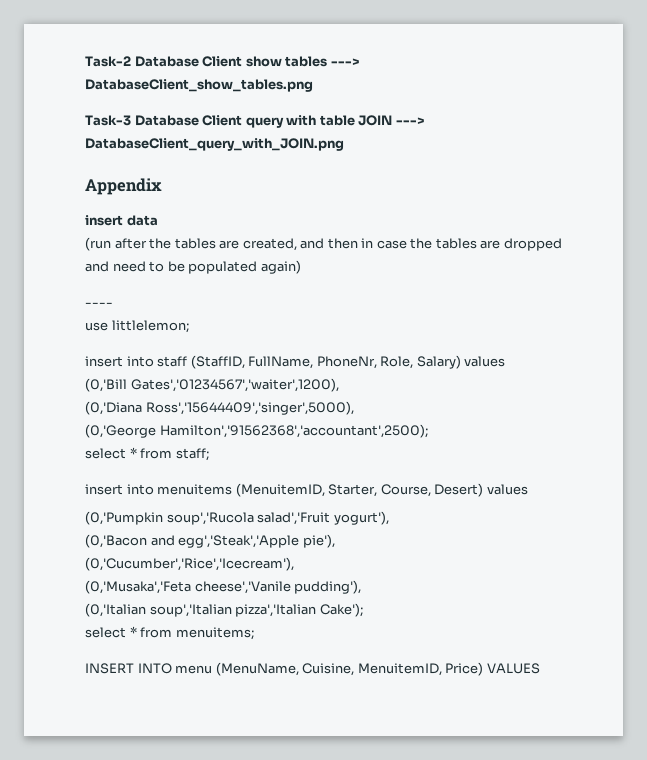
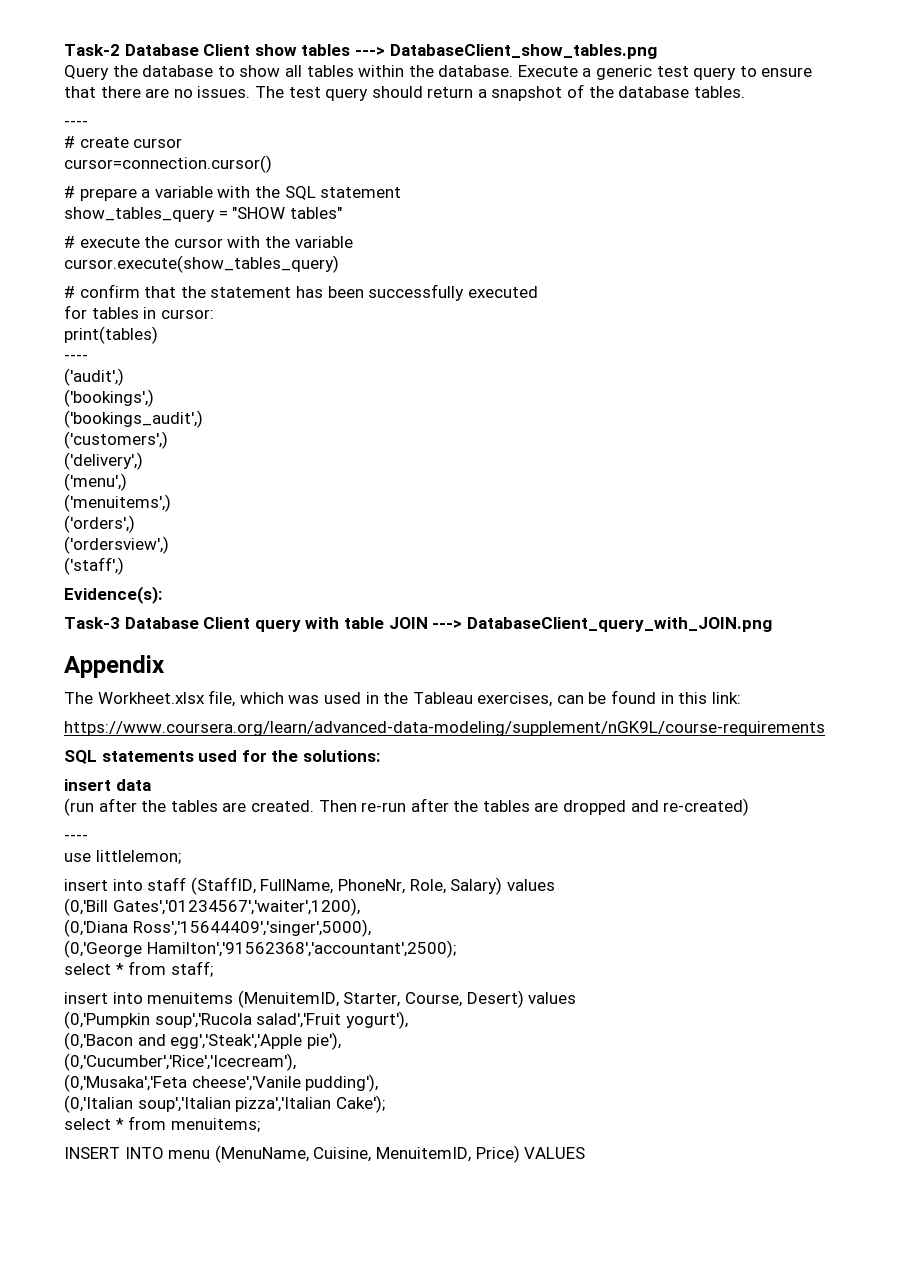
(313, 85) none -> [64,65,813,80] [64,84,745,101] [64,120,88,127] [64,136,183,148] [64,155,272,173] [64,186,402,201] [64,207,342,222] [64,236,353,248] [64,255,339,273] [64,284,538,301] [64,305,214,319] [64,326,158,344] [64,354,88,361] [64,368,124,386] [64,389,154,407] [64,410,203,428] [64,431,168,449] [64,452,143,470] [64,473,127,491] [64,494,171,512] [64,515,135,533] [64,536,169,554] [64,557,124,575] [64,586,162,604] // Query the database to show all tables within the database. Execute a generic test query to ensure that there are no issues. The test query should return a snapshot of the database tables. // ---- // # create cursor // cursor=connection.cursor() // # prepare a variable with the SQL statement // show_tables_query = "SHOW tables" // # execute the cursor with the variable // cursor.execute(show_tables_query) // # confirm that the statement has been successfully executed // for tables in cursor: // print(tables) // ---- // ('audit',) // ('bookings',) // ('bookings_audit',) // ('customers',) // ('delivery',) // ('menu',) // ('menuitems',) // ('orders',) // ('ordersview',) // ('staff',) // Evidence(s):
(162, 186) none -> [64,690,741,707] [64,721,825,736] [64,750,380,764] // The Workheet.xlsx file, which was used in the Tableau exercises, can be found in this link: // https://www.coursera.org/learn/advanced-data-modeling/supplement/nGK9L/course-requirements // SQL statements used for the solutions:
[242,238,407,251] created, and then in case -> [250,798,449,812] created. Then re-run after
[112,260,301,274] need to be populated again) -> [663,798,750,816] re-created)

